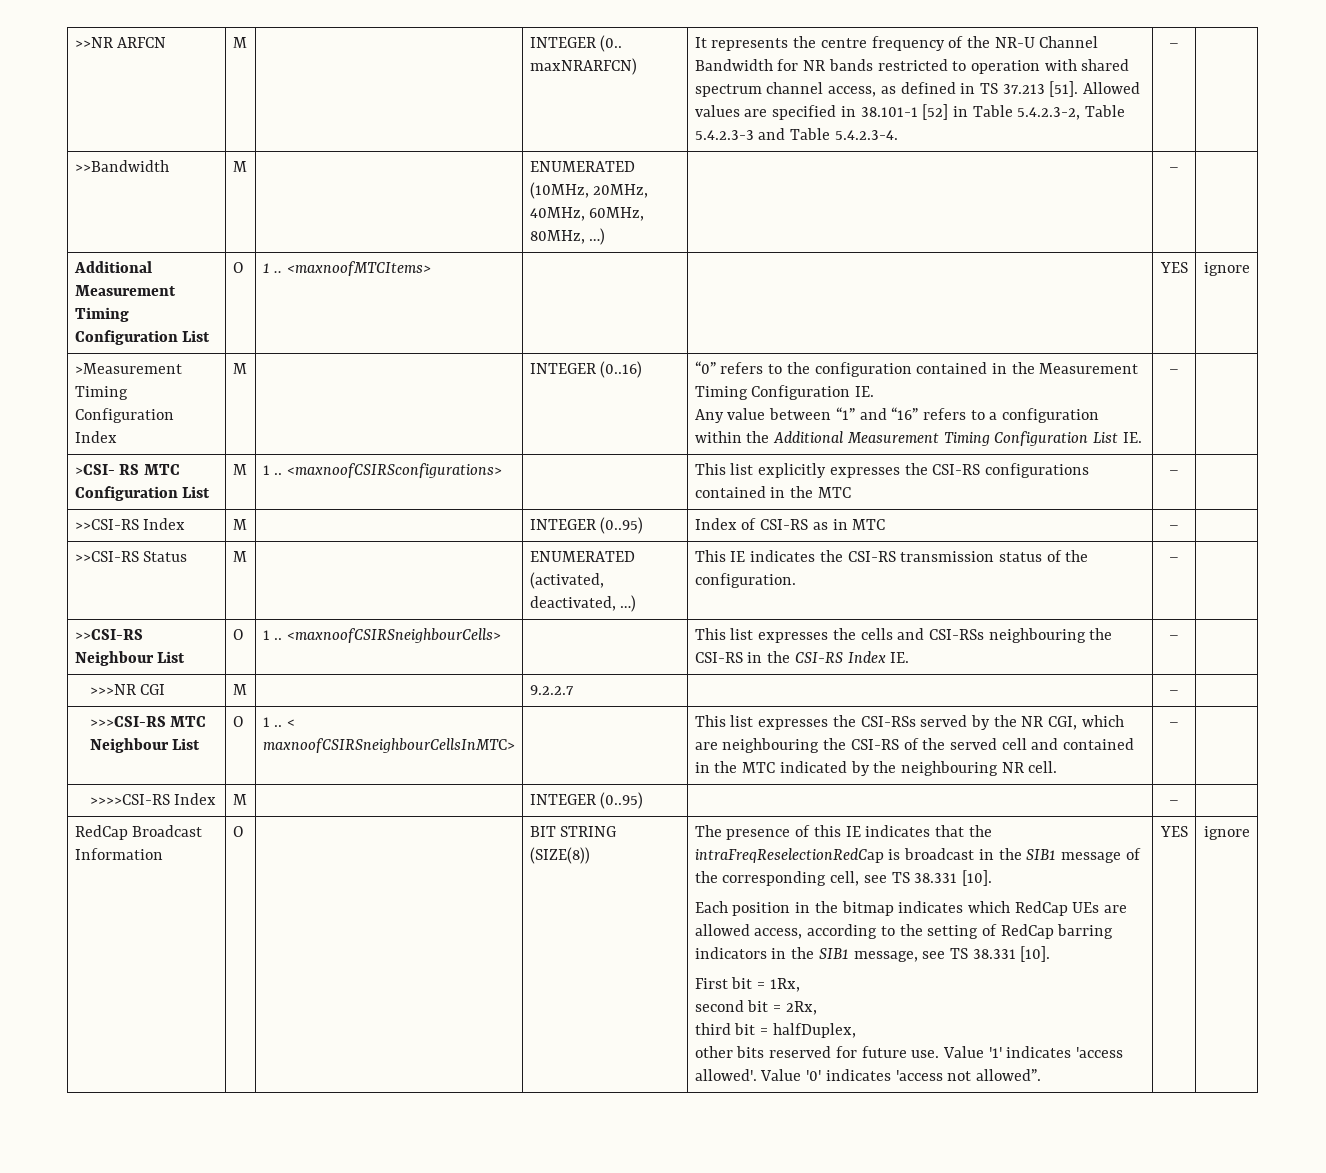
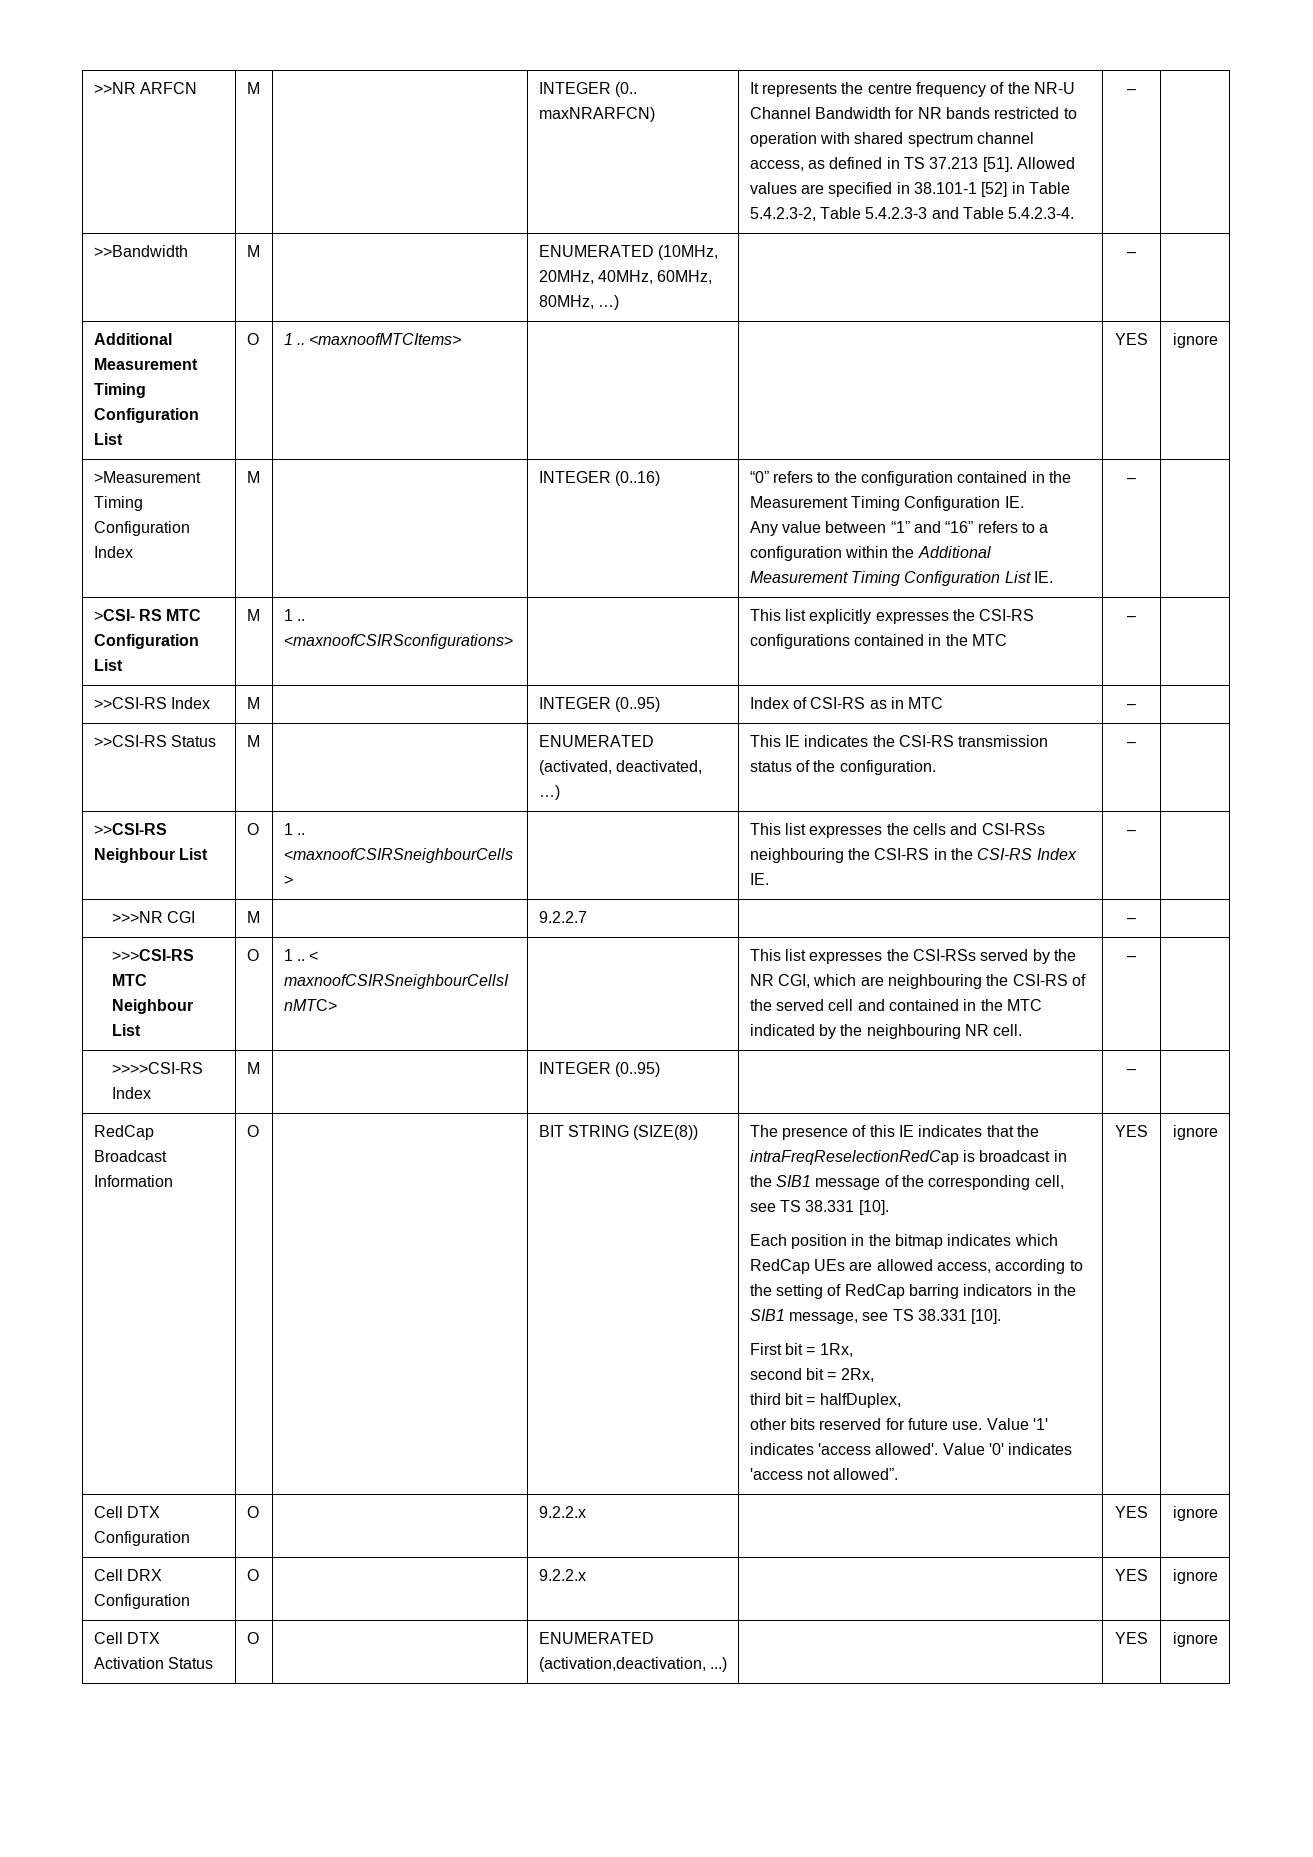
(1250, 833) none -> [93,1506,161,1518] [93,1531,190,1546] [246,1506,259,1518] [538,1506,586,1518] [1115,1506,1148,1518] [1172,1506,1218,1521] [93,1569,163,1581] [93,1594,190,1609] [246,1569,259,1581] [538,1569,586,1581] [1115,1569,1148,1581] [1172,1569,1218,1584] [93,1632,161,1644] [93,1657,214,1669] [246,1632,259,1644] [538,1632,654,1644] [538,1657,728,1672] [1115,1632,1148,1644] [1172,1632,1218,1647] // Cell DTX Configuration | O | | 9.2.2.x | | YES | ignore // Cell DRX Configuration | O | | 9.2.2.x | | YES | ignore // Cell DTX Activation Status | O | | ENUMERATED (activation,deactivation, ...) | | YES | ignore

